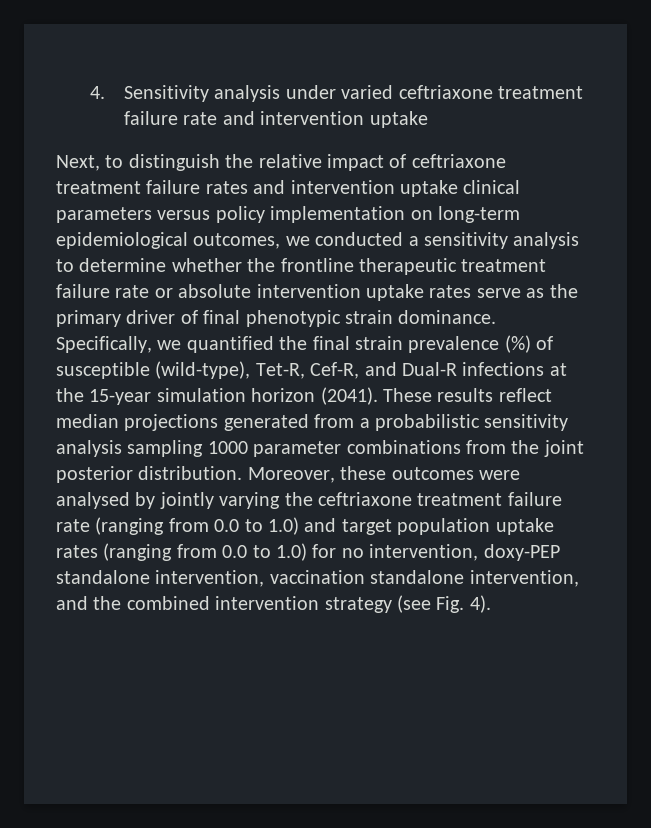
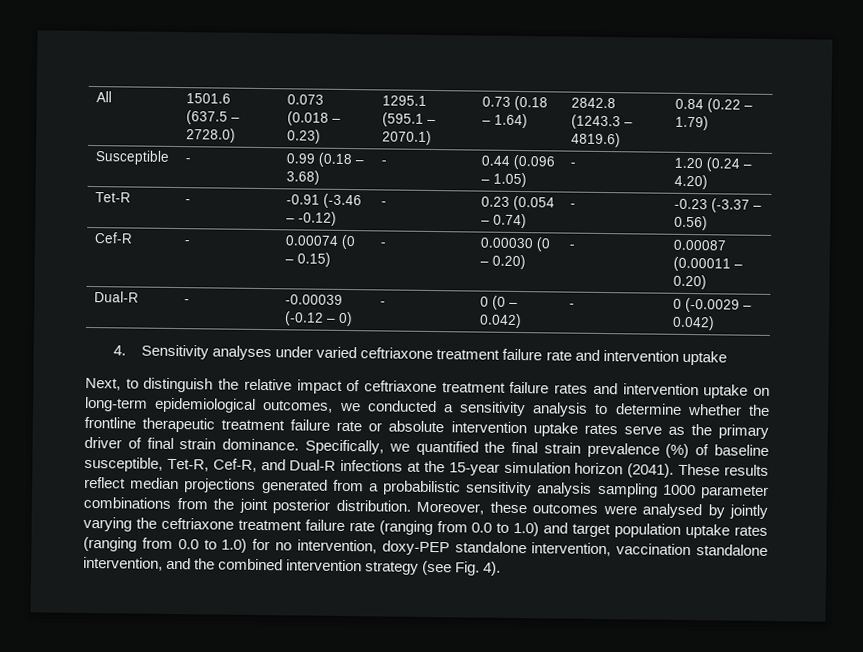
(89, 92) none -> [96,91,113,103] [186,93,232,104] [186,110,241,125] [186,128,237,143] [287,94,325,105] [287,111,342,126] [287,129,322,144] [382,95,428,106] [382,112,437,127] [382,130,433,145] [482,95,549,111] [482,113,529,129] [571,97,617,109] [571,114,634,130] [571,132,622,148] [675,98,754,113] [675,115,710,131] [95,150,171,165] [185,158,192,163] [286,152,365,168] [286,170,321,185] [381,160,388,165] [481,154,557,170] [481,172,528,188] [570,162,577,167] [674,157,753,172] [674,174,709,190] [95,192,132,203] [185,199,192,204] [286,193,363,209] [286,211,338,226] [381,201,388,206] [481,195,556,211] [481,213,528,229] [570,203,577,208] [674,198,763,213] [674,215,709,231] [94,232,134,244] [184,240,191,245] [285,234,357,250] [285,252,332,267] [380,242,387,247] [480,237,552,252] [480,254,527,270] [569,244,576,249] [673,239,728,251] [673,256,744,272] [673,274,708,290] [94,291,140,303] [184,299,191,304] [285,294,344,305] [284,311,354,327] [380,301,387,306] [480,295,519,310] [479,313,523,329] [569,303,576,308] [673,297,753,313] [672,315,716,331] All | 1501.6 (637.5 – 2728.0) | 0.073 (0.018 – 0.23) | 1295.1 (595.1 – 2070.1) | 0.73 (0.18 – 1.64) | 2842.8 (1243.3 – 4819.6) | 0.84 (0.22 – 1.79) // Susceptible | - | 0.99 (0.18 – 3.68) | - | 0.44 (0.096 – 1.05) | - | 1.20 (0.24 – 4.20) // Tet-R | - | -0.91 (-3.46 – -0.12) | - | 0.23 (0.054 – 0.74) | - | -0.23 (-3.37 – 0.56) // Cef-R | - | 0.00074 (0 – 0.15) | - | 0.00030 (0 – 0.20) | - | 0.00087 (0.00011 – 0.20) // Dual-R | - | -0.00039 (-0.12 – 0) | - | 0 (0 – 0.042) | - | 0 (-0.0029 – 0.042) //
[214,85,281,102] analysis -> [212,345,273,361] analyses
[463,180,521,194] [56,206,406,223] clinical parameters versus policy implementation -> (749, 391) none
[245,310,341,327] phenotypic -> (174, 443) none
[56,361,251,379] susceptible (wild-type), -> [714,444,770,456] [84,456,163,472] baseline susceptible,

